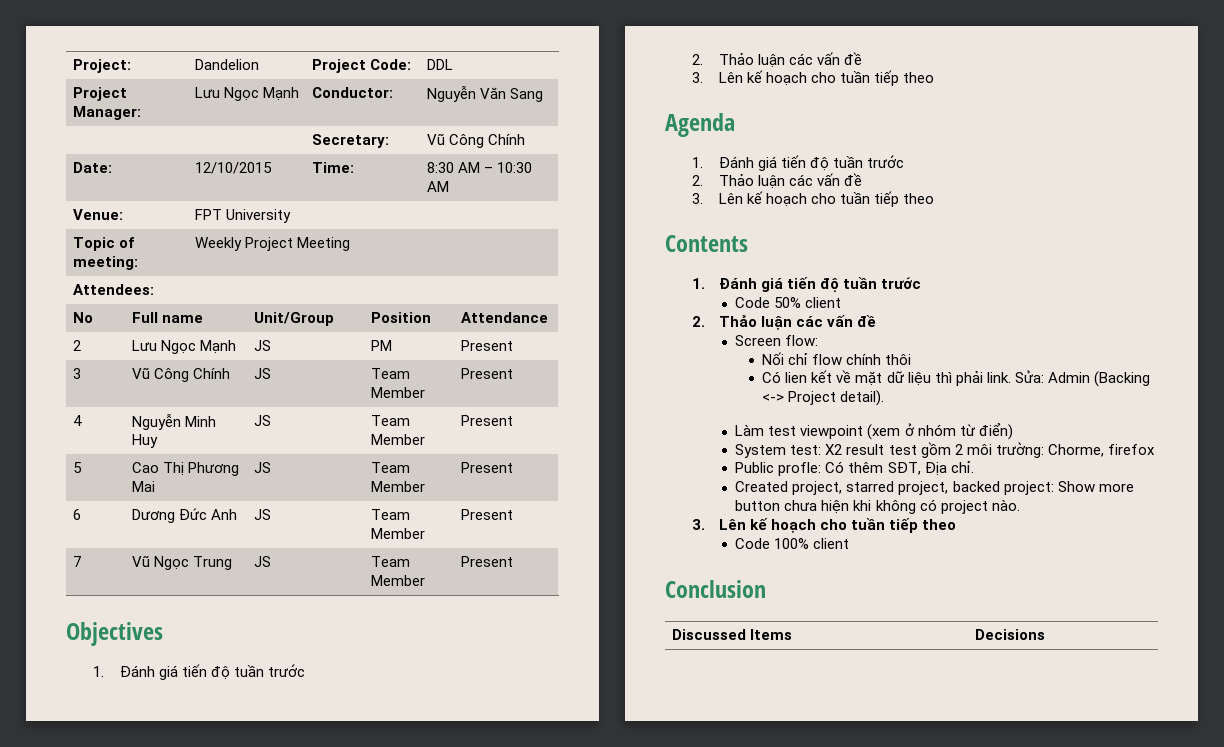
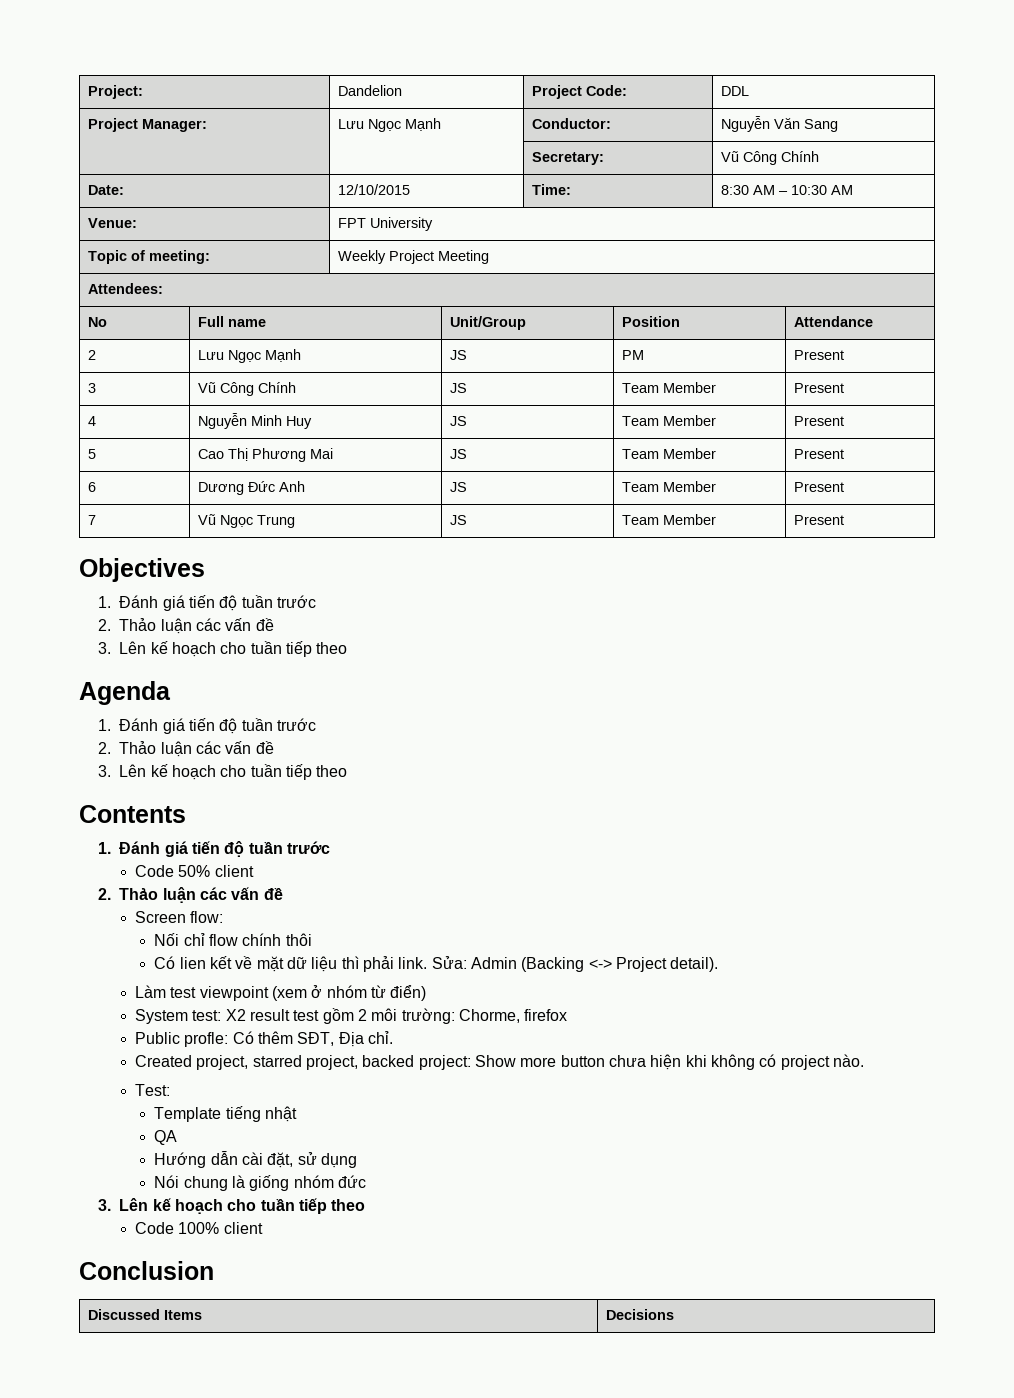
(1020, 505) none -> [135,1084,171,1096] [154,1106,298,1122] [154,1130,178,1145] [154,1151,357,1168] [154,1175,366,1191] // Test: // Template tiếng nhật // QA // Hướng dẫn cài đặt, sử dụng // Nói chung là giống nhóm đức

